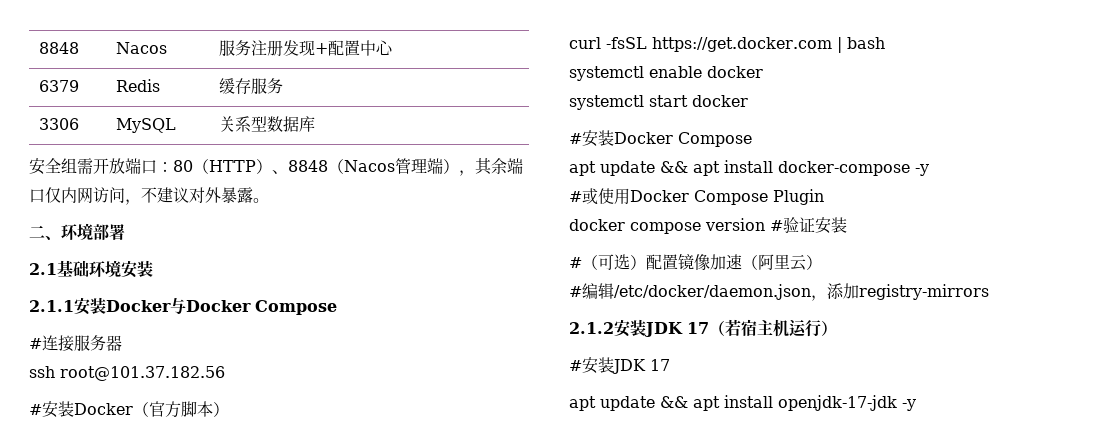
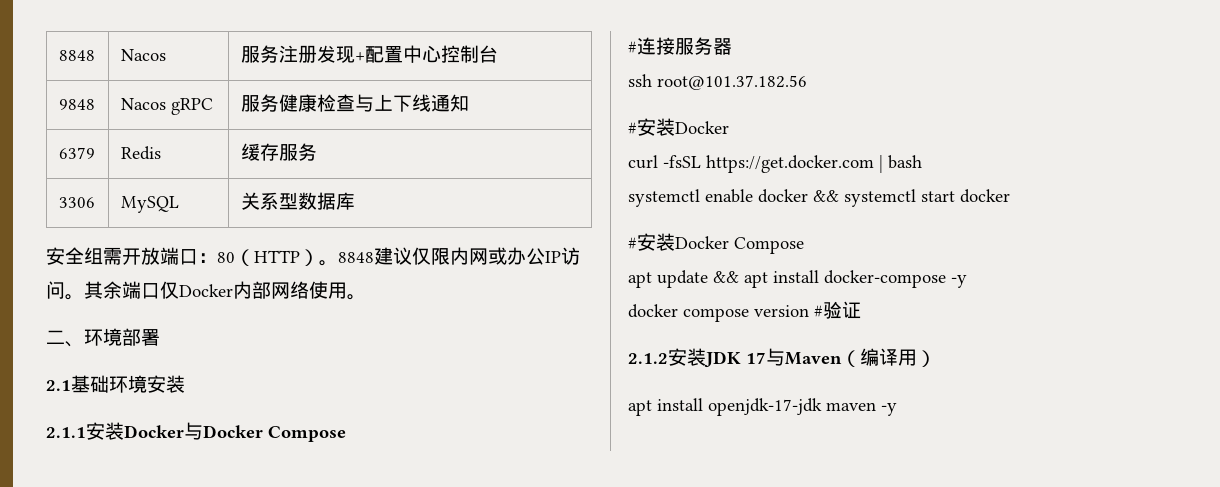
(393, 48) none -> [440,45,498,63] [58,99,95,110] [120,98,213,115] [240,94,469,112] 控制台 // 9848 | Nacos gRPC | 服务健康检查与上下线通知
[272,158,523,176] [29,187,253,205] 、8848（Nacos管理端），其余端口仅内网访问，不建议对外暴露 -> [319,247,580,266] [46,281,347,300] 。8848建议仅限内网或办公IP访问。其余端口仅Docker内部网络使用
[133,401,229,418] （官方脚本） -> (729, 127) none
(763, 72) // -> [813,190,839,202] &&
[569,188,824,205] // #或使用Docker Compose Plugin -> (967, 281) none
[815,217,847,234] [569,253,822,271] [569,283,989,301] [569,319,837,337] [569,357,670,374] [569,396,688,411] 安装 // #（可选）配置镜像加速（阿里云） // #编辑/etc/docker/daemon.json，添加registry-mirrors // 2.1.2安装JDK 17（若宿主机运行） // #安装JDK 17 // apt update && -> [628,348,936,368] // 2.1.2安装JDK 17与Maven（编译用） //
(897, 403) none -> [826,402,876,411] maven

